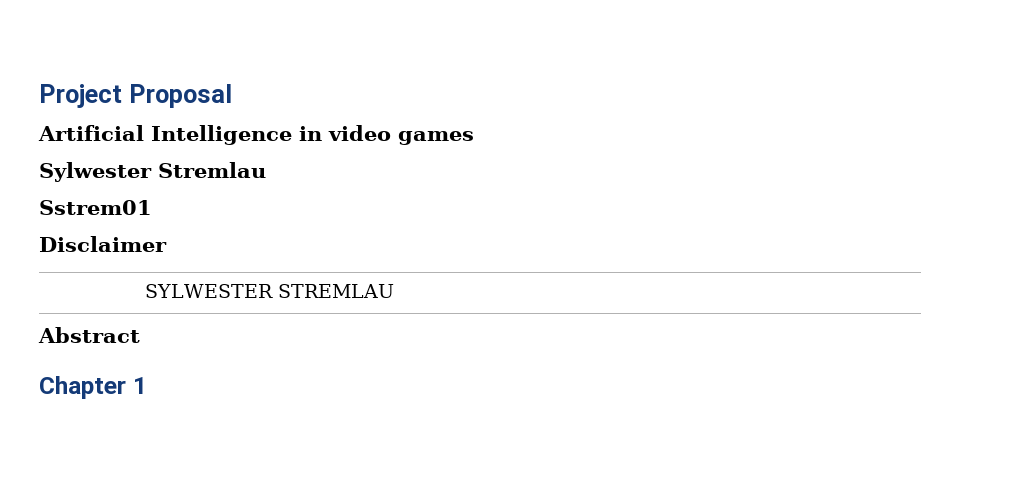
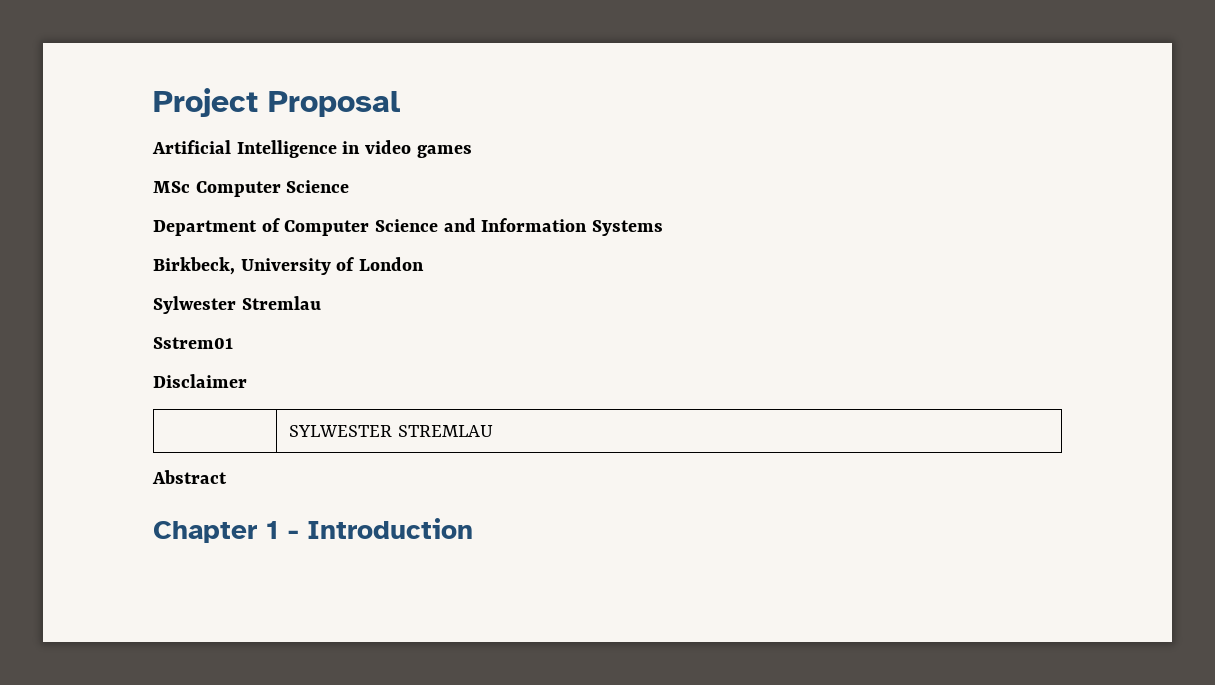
(474, 138) none -> [153,180,350,197] [153,218,664,236] [153,257,425,275] // MSc Computer Science // Department of Computer Science and Information Systems // Birkbeck, University of London
(147, 385) none -> [288,518,473,539] - Introduction

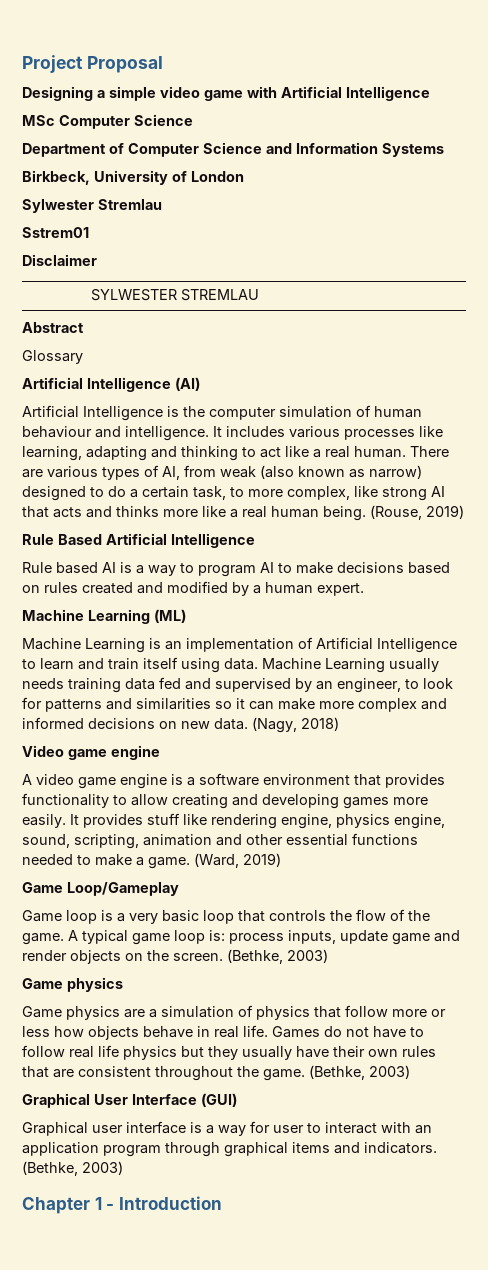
[152,140,472,158] Artificial Intelligence in video games -> [22,86,430,101] Designing a simple video game with Artificial Intelligence
(227, 477) none -> [22,350,83,364] [22,377,200,392] [22,405,422,421] [22,426,443,441] [22,446,449,461] [22,465,422,480] [22,486,445,501] [22,505,464,521] [22,533,255,548] [22,562,450,577] [22,581,364,596] [22,609,186,624] [22,637,457,653] [22,657,439,673] [22,677,453,693] [22,697,447,712] [22,717,339,733] [22,745,160,760] [22,773,445,789] [22,793,428,809] [22,813,445,829] [22,833,418,849] [22,853,281,869] [22,882,179,896] [22,909,430,924] [22,930,460,945] [22,949,328,964] [22,977,123,992] [22,1005,446,1020] [22,1025,424,1040] [22,1045,436,1060] [22,1065,410,1081] [22,1093,237,1108] [22,1121,432,1136] [22,1142,437,1157] [22,1161,123,1176] // Glossary // Artificial Intelligence (AI) // Artificial Intelligence is the computer simulation of human behaviour and intelligence. It includes various processes like learning, adapting and thinking to act like a real human. There are various types of AI, from weak (also known as narrow) designed to do a certain task, to more complex, like strong AI that acts and thinks more like a real human being. (Rouse, 2019) // Rule Based Artificial Intelligence // Rule based AI is a way to program AI to make decisions based on rules created and modified by a human expert. // Machine Learning (ML) // Machine Learning is an implementation of Artificial Intelligence to learn and train itself using data. Machine Learning usually needs training data fed and supervised by an engineer, to look for patterns and similarities so it can make more complex and informed decisions on new data. (Nagy, 2018) // Video game engine // A video game engine is a software environment that provides functionality to allow creating and developing games more easily. It provides stuff like rendering engine, physics engine, sound, scripting, animation and other essential functions needed to make a game. (Ward, 2019) // Game Loop/Gameplay // Game loop is a very basic loop that controls the flow of the game. A typical game loop is: process inputs, update game and render objects on the screen. (Bethke, 2003) // Game physics // Game physics are a simulation of physics that follow more or less how objects behave in real life. Games do not have to follow real life physics but they usually have their own rules that are consistent throughout the game. (Bethke, 2003) // Graphical User Interface (GUI) // Graphical user interface is a way for user to interact with an application program through graphical items and indicators. (Bethke, 2003)

